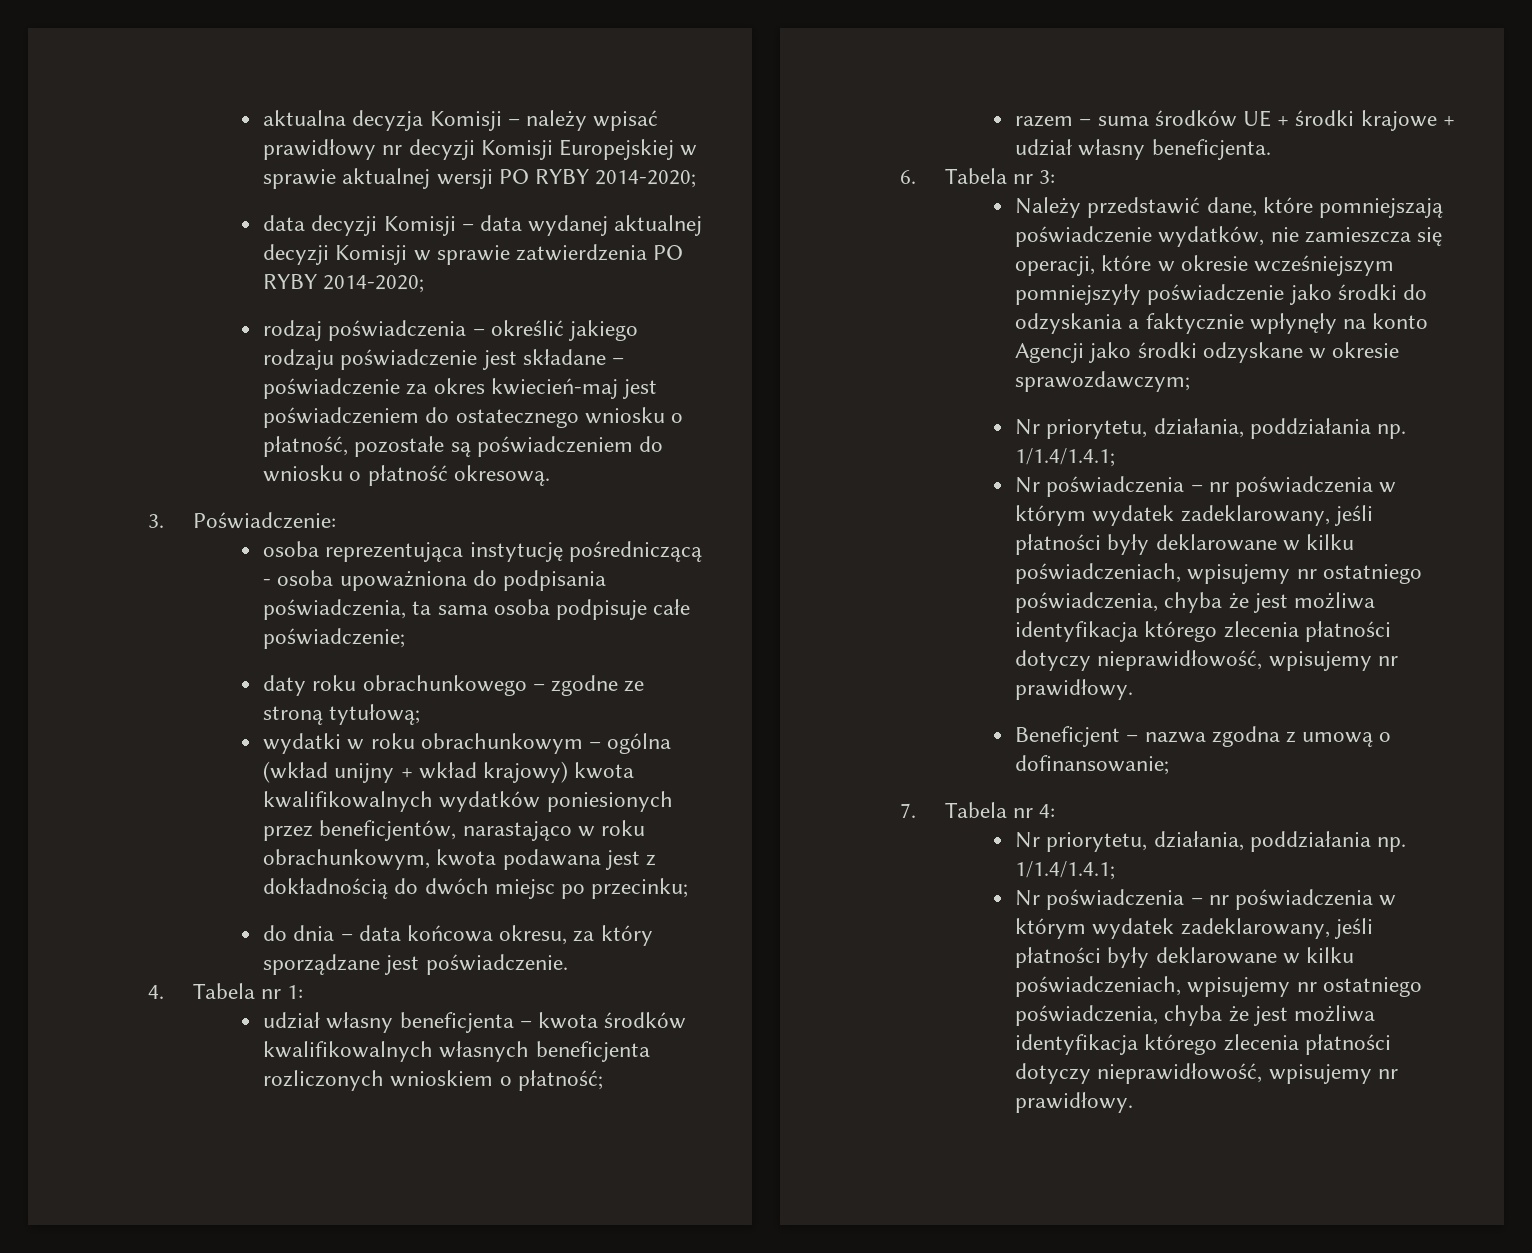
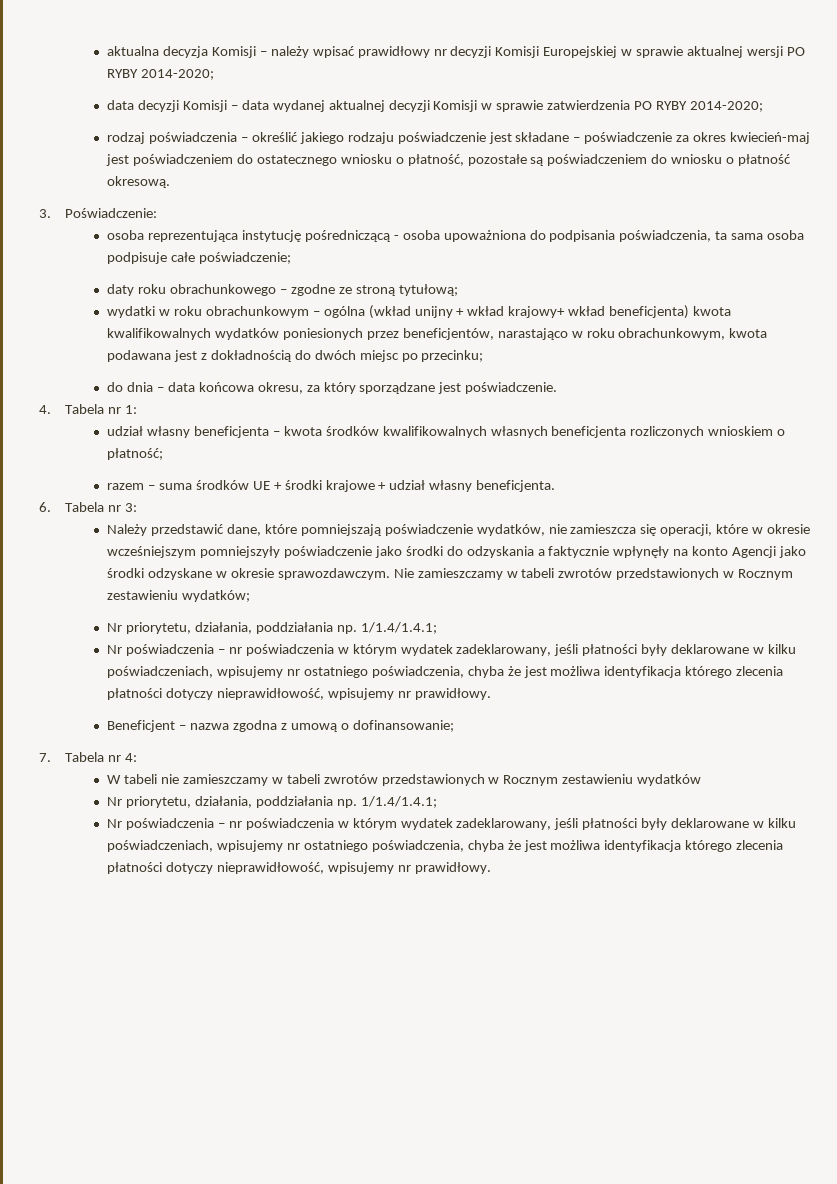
[483,761,569,783] krajowy) -> [508,305,690,319] krajowy+ wkład beneficjenta)
[1015,371,1191,392] sprawozdawczym; -> [277,568,794,580] [107,590,251,602] sprawozdawczym. Nie zamieszczamy w tabeli zwrotów przedstawionych w Rocznym zestawieniu wydatków;
(1056, 811) none -> [107,774,702,786] // W tabeli nie zamieszczamy w tabeli zwrotów przedstawionych w Rocznym zestawieniu wydatków

